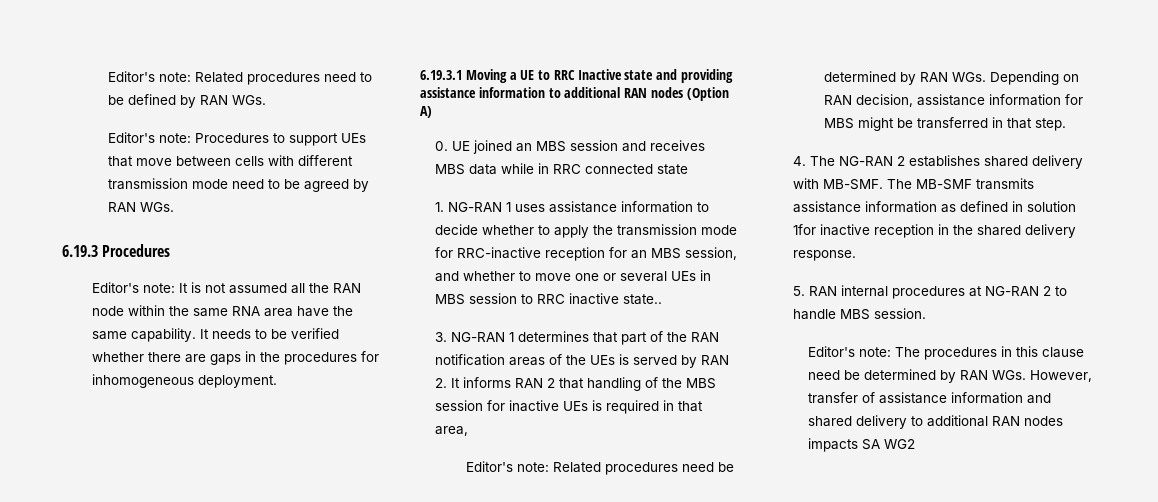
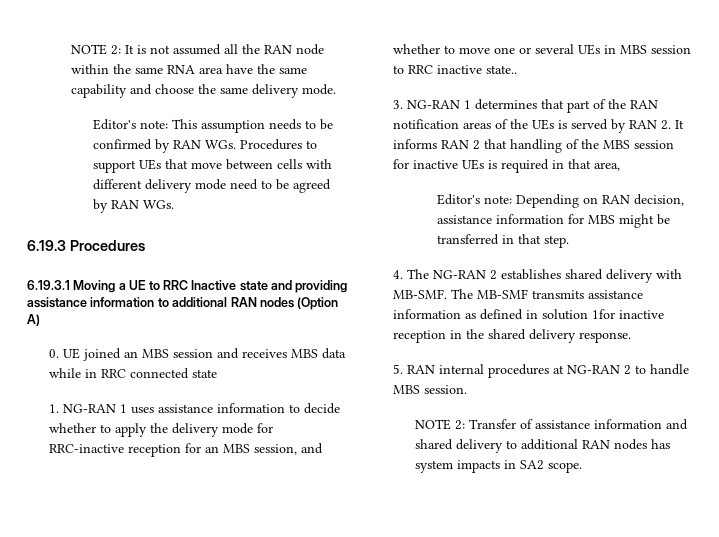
[107,71,372,85] [107,94,266,108] [107,132,366,146] [107,155,353,167] [107,178,369,192] [107,202,174,212] [62,244,171,257] [92,282,176,293] Editor's note: Related procedures need to be defined by RAN WGs. // Editor's note: Procedures to support UEs that move between cells with different transmission mode need to be agreed by RAN WGs. // 6.19.3 Procedures // Editor's note: -> [71,44,122,55] NOTE 2:
[131,328,340,342] [92,351,380,365] [92,374,278,388] capability. It needs to be verified whether there are gaps in the procedures for inhomogeneous deployment. -> [71,84,337,98] [93,119,334,133] [93,139,318,153] [93,159,333,173] [93,179,332,193] [93,199,175,213] [27,240,145,251] capability and choose the same delivery mode. // Editor's note: This assumption needs to be confirmed by RAN WGs. Procedures to support UEs that move between cells with different delivery mode need to be agreed by RAN WGs. // 6.19.3 Procedures
[617,224,698,236] transmission -> [172,423,220,437] delivery
[552,462,734,475] [823,71,986,85] Related procedures need be determined by RAN WGs. -> (513, 199) none
[808,346,1085,360] [808,369,1093,383] [808,392,859,404] Editor's note: The procedures in this clause need be determined by RAN WGs. However, transfer -> [415,419,517,430] NOTE 2: Transfer
[808,438,916,452] impacts SA WG2 -> [651,439,671,449] [415,460,583,473] has system impacts in SA2 scope.

